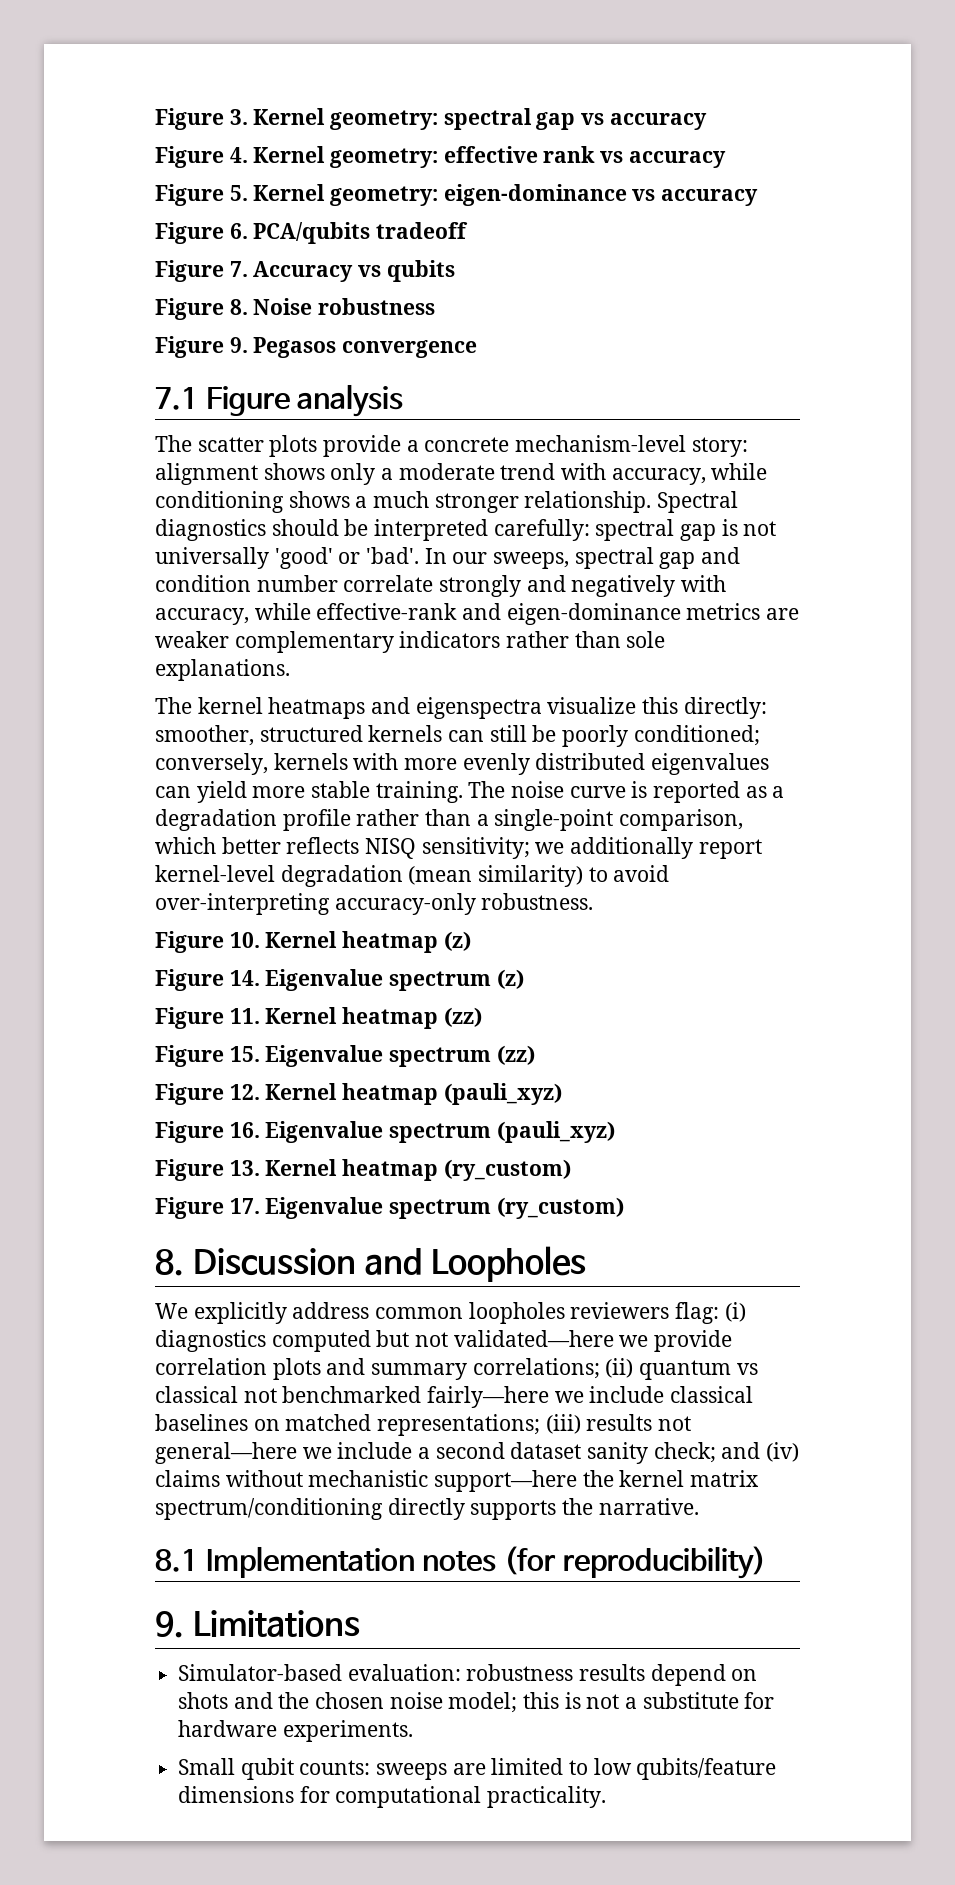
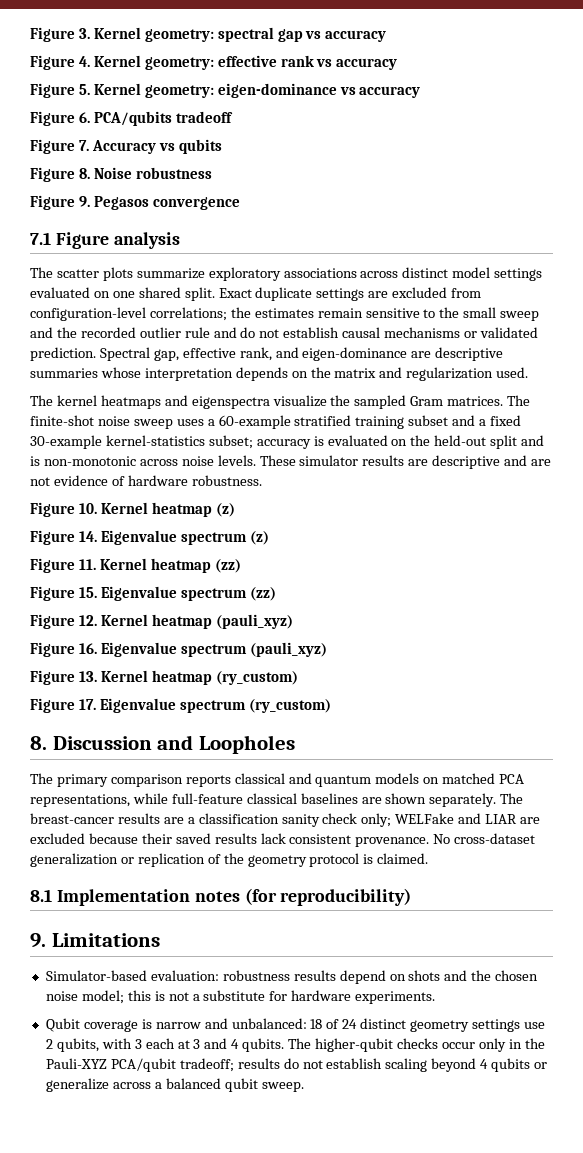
[323,435,748,457] [155,463,768,485] [155,491,739,513] [155,519,777,541] [155,547,741,569] [155,575,727,597] [155,603,800,625] [155,631,666,653] [155,659,290,681] provide a concrete mechanism-level story: alignment shows only a moderate trend with accuracy, while conditioning shows a much stronger relationship. Spectral diagnostics should be interpreted carefully: spectral gap is not universally 'good' or 'bad'. In our sweeps, spectral gap and condition number correlate strongly and negatively with accuracy, while effective-rank and eigen-dominance metrics are weaker complementary indicators rather than sole explanations. -> [136,267,543,281] [30,287,482,301] [30,307,540,321] [30,327,538,338] [30,347,504,361] [30,367,529,381] summarize exploratory associations across distinct model settings evaluated on one shared split. Exact duplicate settings are excluded from configuration-level correlations; the estimates remain sensitive to the small sweep and the recorded outlier rule and do not establish causal mechanisms or validated prediction. Spectral gap, effective rank, and eigen-dominance are descriptive summaries whose interpretation depends on the matrix and regularization used.
[642,697,767,719] [155,725,760,747] [155,753,770,775] [155,781,785,803] [155,809,744,831] [155,837,762,859] [155,865,670,887] [155,893,476,915] this directly: smoother, structured kernels can still be poorly conditioned; conversely, kernels with more evenly distributed eigenvalues can yield more stable training. The noise curve is reported as a degradation profile rather than a single-point comparison, which better reflects NISQ sensitivity; we additionally report kernel-level degradation (mean similarity) to avoid over-interpreting accuracy-only -> [330,395,531,409] [30,415,522,429] [30,435,545,449] [30,455,552,469] [30,475,188,486] the sampled Gram matrices. The finite-shot noise sweep uses a 60-example stratified training subset and a fixed 30-example kernel-statistics subset; accuracy is evaluated on the held-out split and is non-monotonic across noise levels. These simulator results are descriptive and are not evidence of hardware
[155,1302,746,1324] [155,1330,733,1352] [155,1358,758,1380] [155,1386,754,1408] [155,1414,692,1436] [155,1442,800,1464] [155,1470,760,1492] [155,1498,699,1520] We explicitly address common loopholes reviewers flag: (i) diagnostics computed but not validated—here we provide correlation plots and summary correlations; (ii) quantum vs classical not benchmarked fairly—here we include classical baselines on matched representations; (iii) results not general—here we include a second dataset sanity check; and (iv) claims without mechanistic support—here the kernel matrix spectrum/conditioning directly supports the narrative. -> [30,773,525,787] [30,793,524,807] [30,813,541,827] [30,833,536,847] [30,853,429,867] The primary comparison reports classical and quantum models on matched PCA representations, while full-feature classical baselines are shown separately. The breast-cancer results are a classification sanity check only; WELFake and LIAR are excluded because their saved results lack consistent provenance. No cross-dataset generalization or replication of the geometry protocol is claimed.
[178,1758,777,1780] [178,1786,607,1808] Small qubit counts: sweeps are limited to low qubits/feature dimensions for computational practicality. -> [45,1018,545,1032] [45,1038,545,1052] [45,1058,548,1072] [45,1078,304,1092] Qubit coverage is narrow and unbalanced: 18 of 24 distinct geometry settings use 2 qubits, with 3 each at 3 and 4 qubits. The higher-qubit checks occur only in the Pauli-XYZ PCA/qubit tradeoff; results do not establish scaling beyond 4 qubits or generalize across a balanced qubit sweep.

